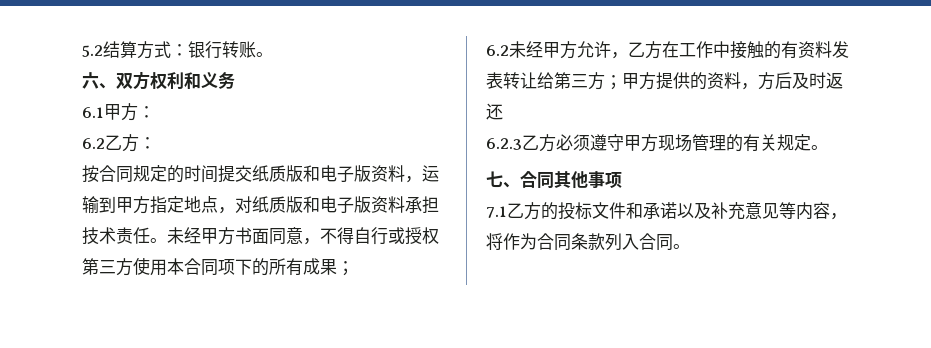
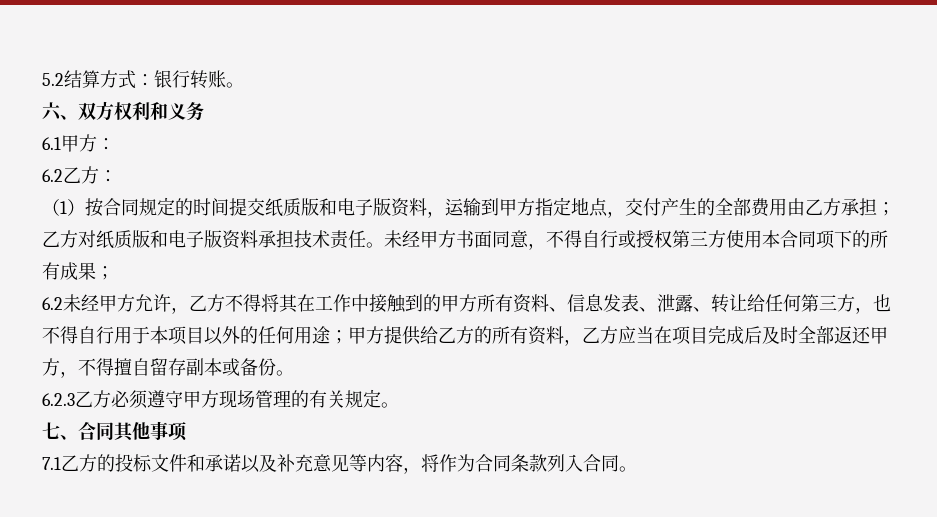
(156, 143) none -> [42,199,85,216] （1）
(235, 210) none -> [625,198,895,217] [42,230,78,248] 交付产生的全部费用由乙方承担；乙方
(662, 50) none -> [225,294,298,313] 不得将其
[764,41,849,59] [486,72,843,90] [486,103,503,120] 的有资料发表转让给第三方；甲方提供的资料，方后及时返还 -> [405,294,891,314] [42,325,888,346] [42,358,294,378] 到的甲方所有资料、信息发表、泄露、转让给任何第三方，也不得自行用于本项目以外的任何用途；甲方提供给乙方的所有资料，乙方应当在项目完成后及时全部返还甲方，不得擅自留存副本或备份。

